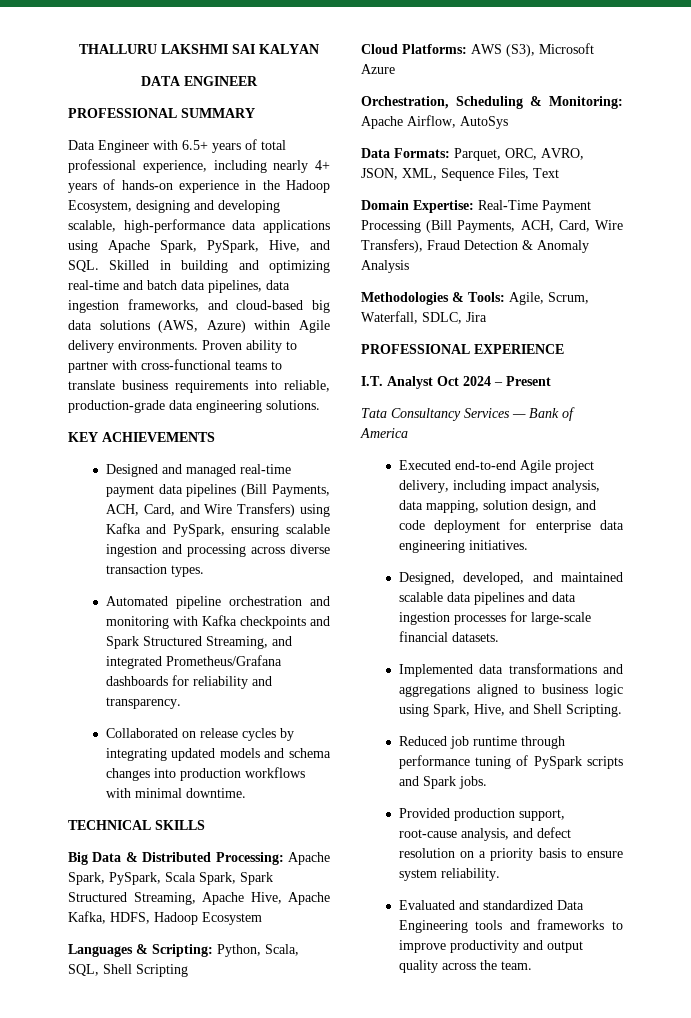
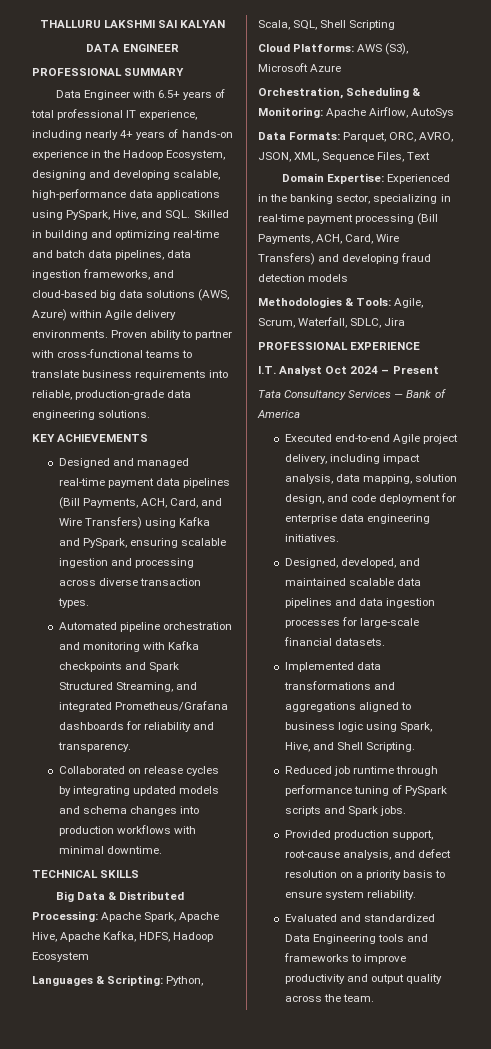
(136, 166) none -> [126,110,137,118] IT
[108,240,197,253] Apache Spark, -> (63, 215) none
[109,872,273,885] [68,892,196,905] PySpark, Scala Spark, Spark Structured Streaming, -> (177, 917) none
[478,200,591,213] [361,220,421,233] Real-Time Payment Processing -> [386,174,450,184] [258,194,451,204] [258,214,415,224] Experienced in the banking sector, specializing in real-time payment processing
[361,239,589,253] [361,260,409,273] Transfers), Fraud Detection & Anomaly Analysis -> [258,253,432,265] [258,274,349,282] Transfers) and developing fraud detection models

